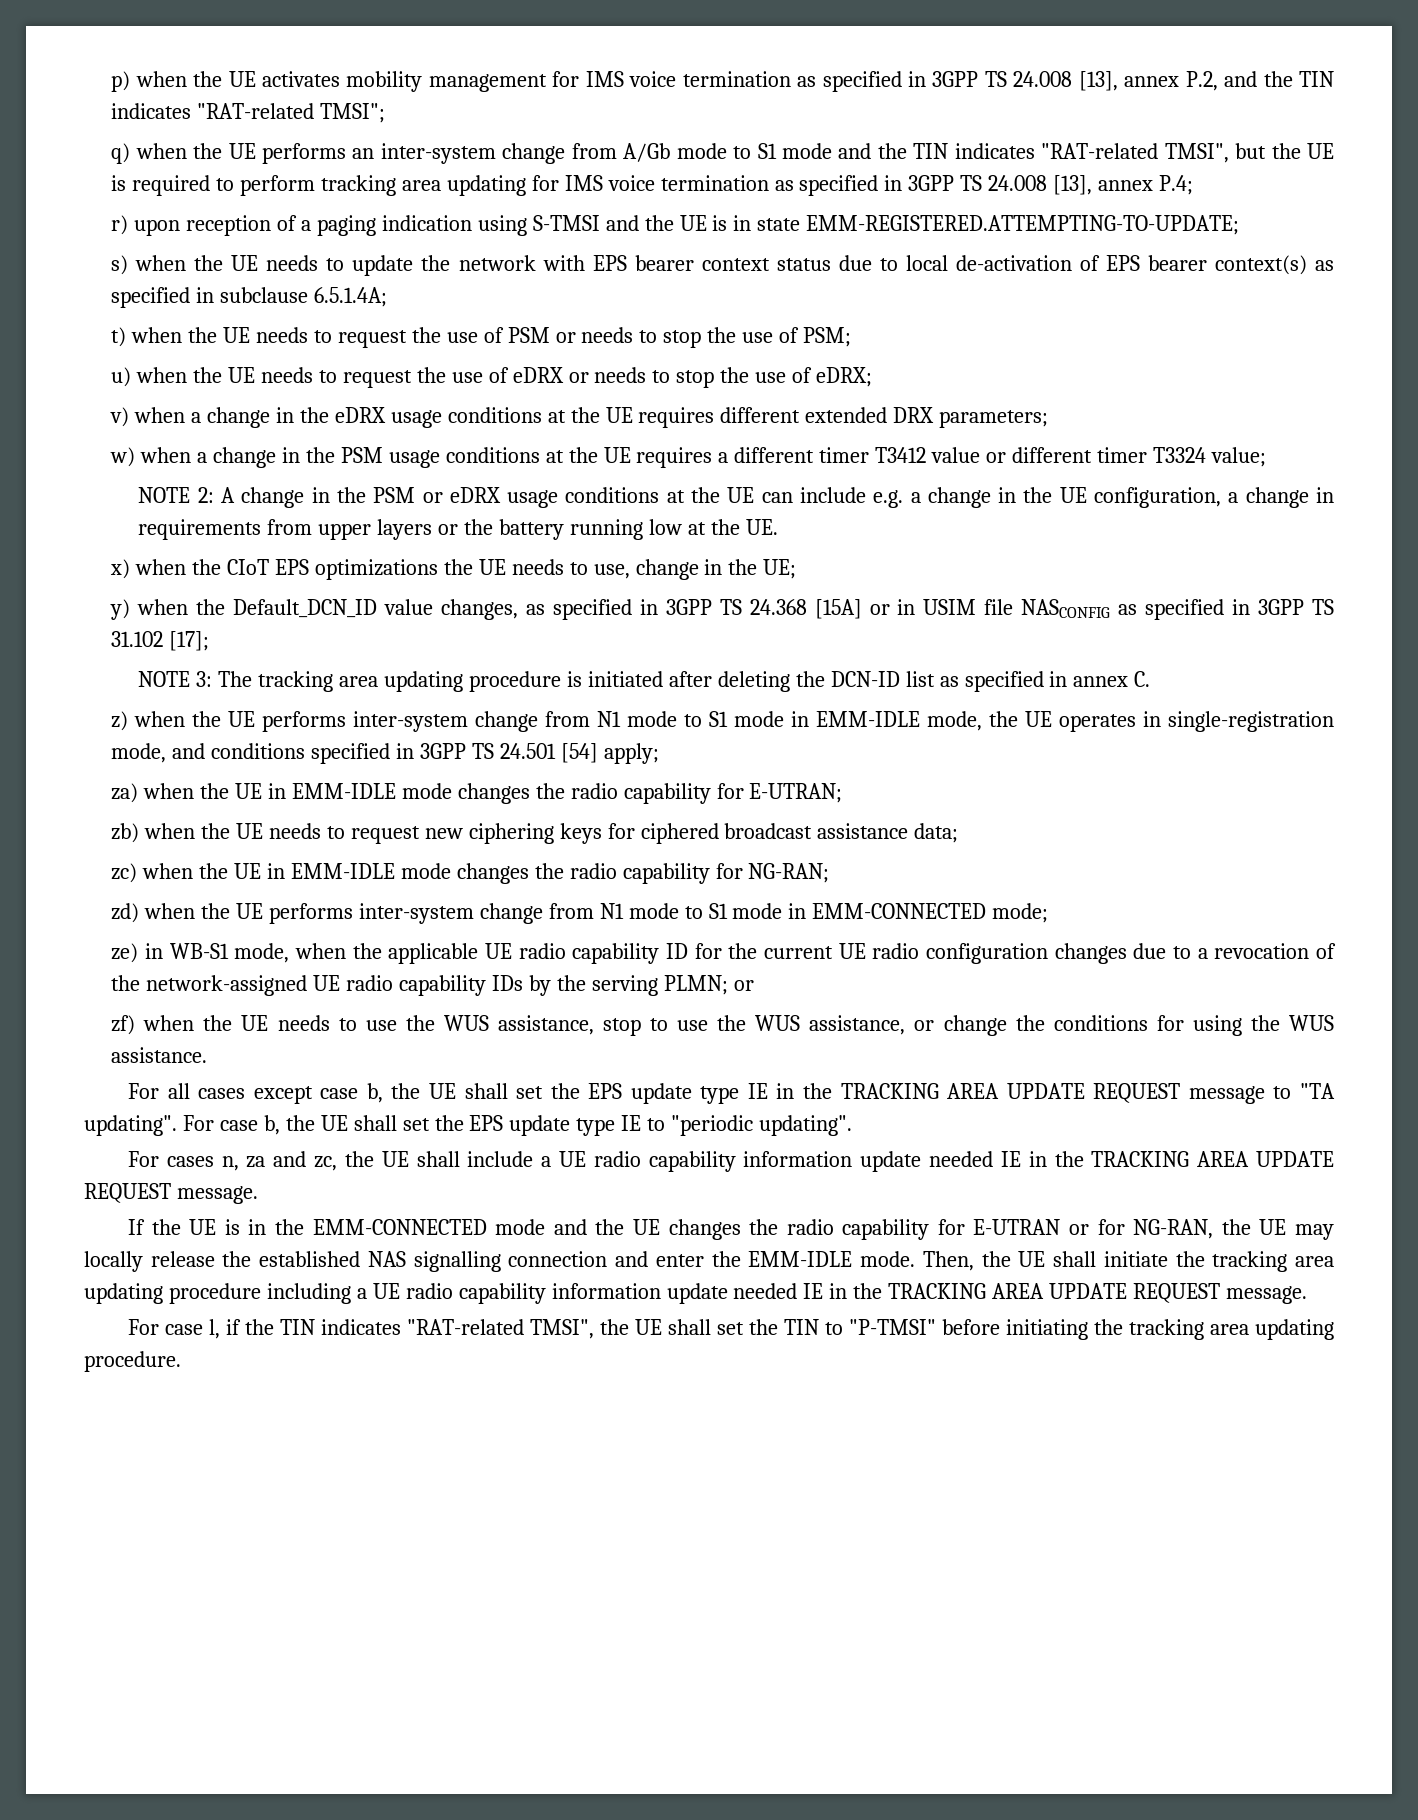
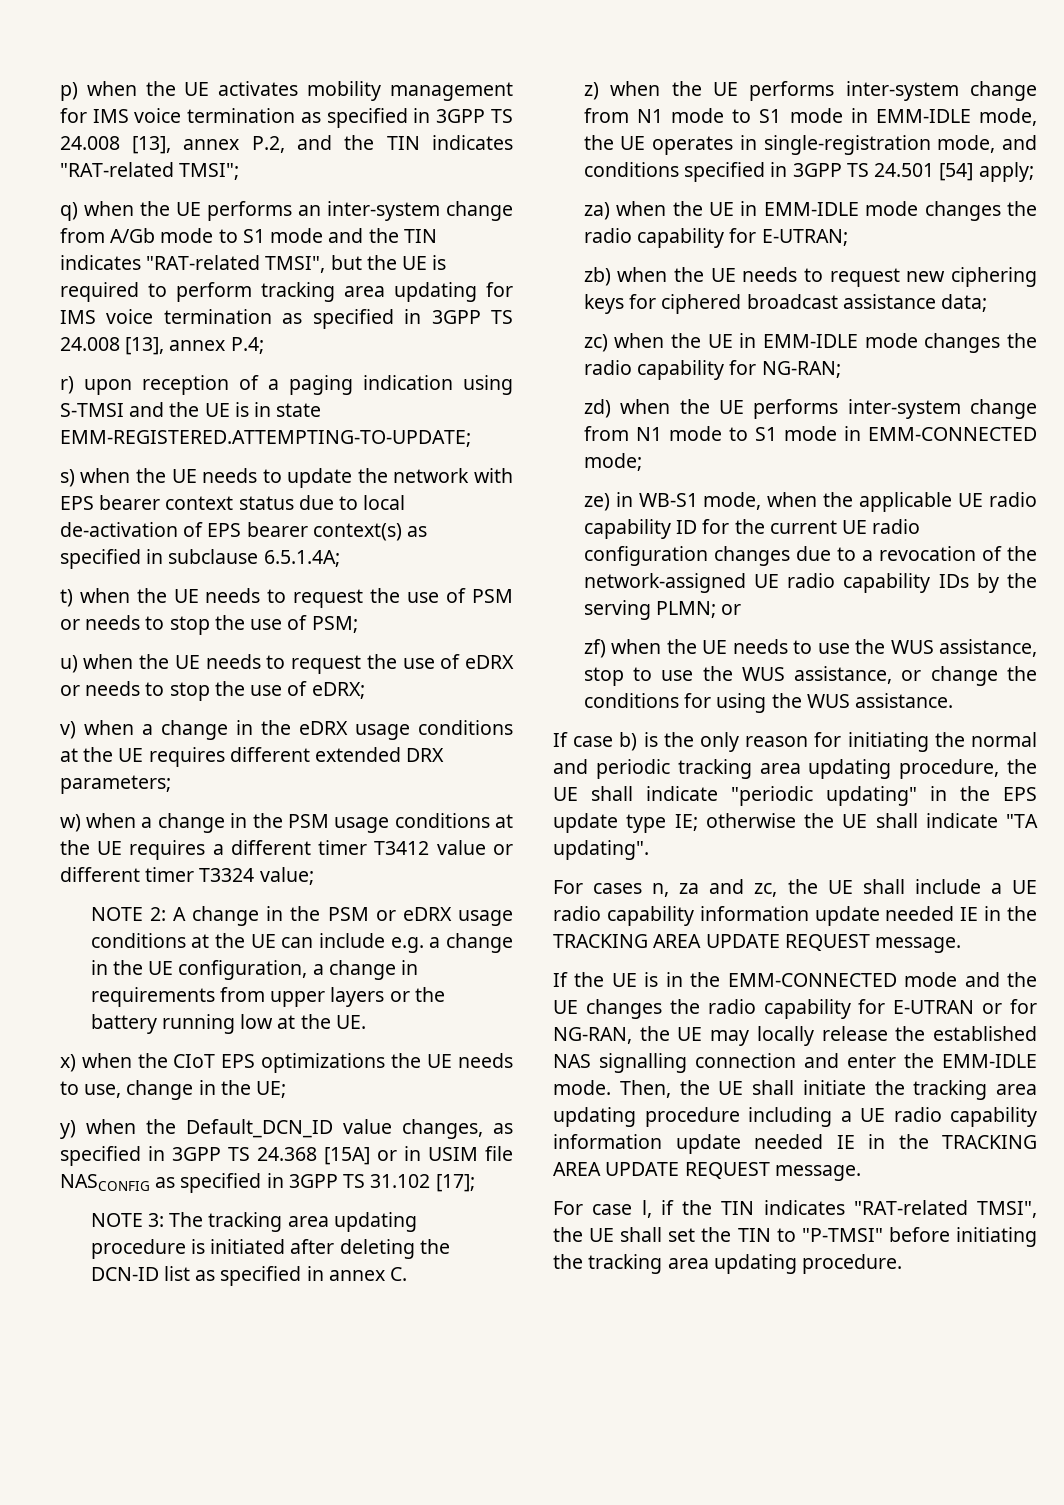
[127,1083,1336,1104] [84,1115,754,1136] For all cases except case b, the UE shall set the EPS update type IE in the TRACKING AREA UPDATE REQUEST message to "TA updating". For case b, the UE shall set the EPS update type IE to "periodic -> [553,732,1037,752] [553,759,1037,779] [553,786,1037,806] [553,813,1038,833] If case b) is the only reason for initiating the normal and periodic tracking area updating procedure, the UE shall indicate "periodic updating" in the EPS update type IE; otherwise the UE shall indicate "TA

